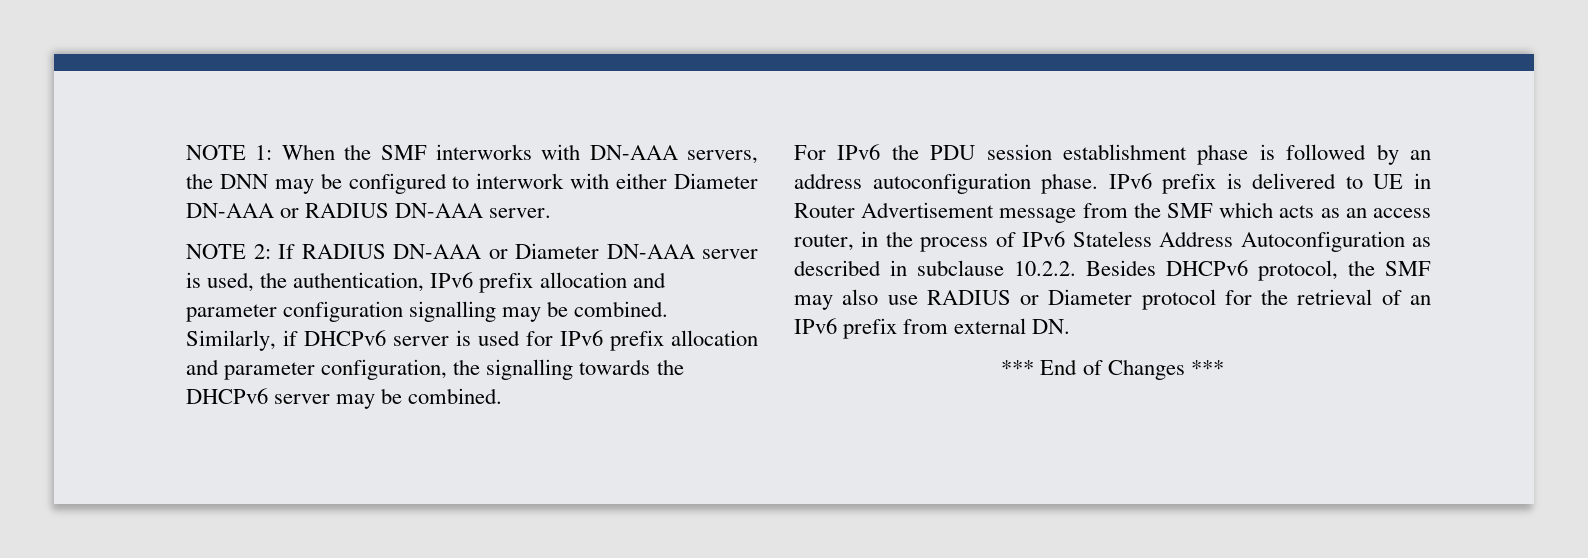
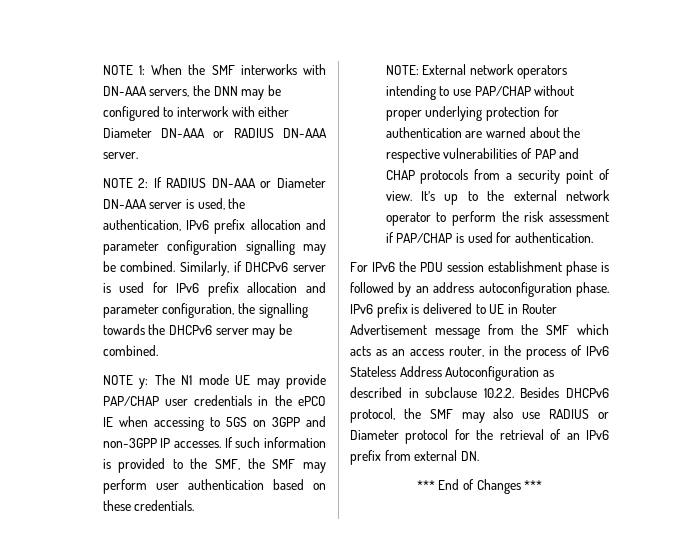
(503, 396) none -> [102,374,326,389] [102,395,326,406] [102,416,326,431] [102,437,326,448] [102,458,327,473] [102,479,326,494] [102,500,195,511] [385,64,567,79] [385,85,575,100] [385,106,559,121] [385,127,581,138] [385,148,580,163] [385,169,610,184] [385,190,610,205] [385,211,609,226] [385,232,593,243] // NOTE y: The N1 mode UE may provide PAP/CHAP user credentials in the ePCO IE when accessing to 5GS on 3GPP and non-3GPP IP accesses. If such information is provided to the SMF, the SMF may perform user authentication based on these credentials. // NOTE: External network operators intending to use PAP/CHAP without proper underlying protection for authentication are warned about the respective vulnerabilities of PAP and CHAP protocols from a security point of view. It’s up to the external network operator to perform the risk assessment if PAP/CHAP is used for authentication.

